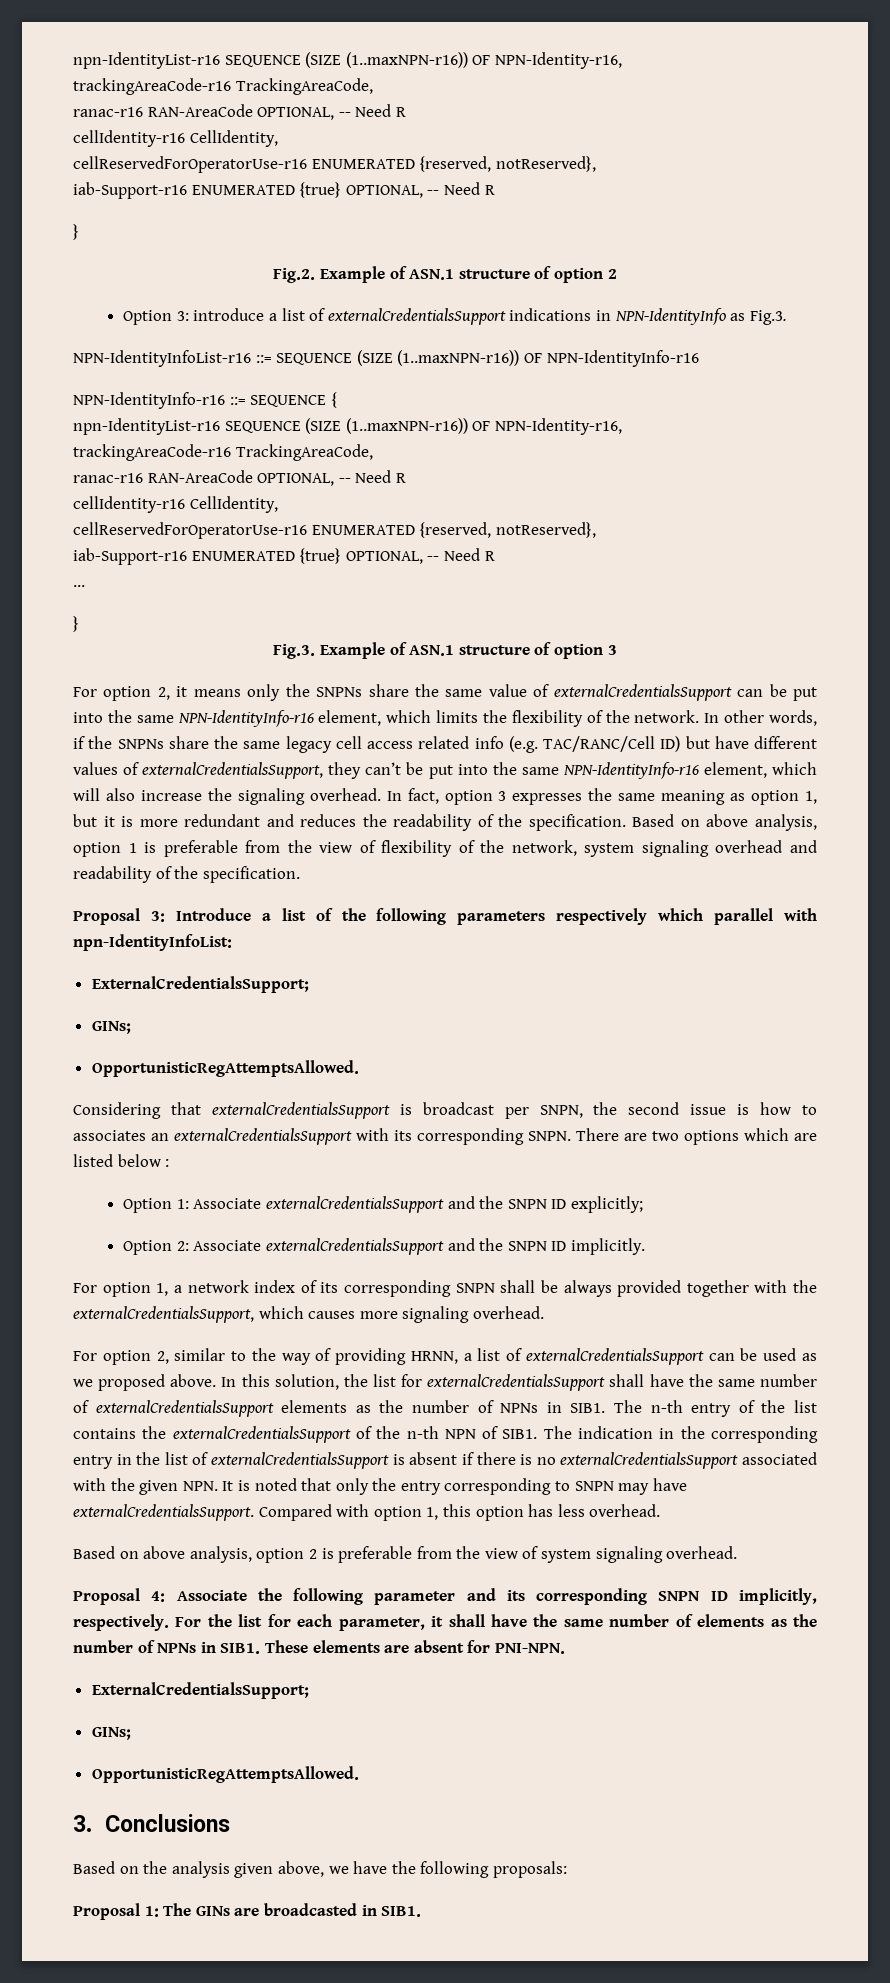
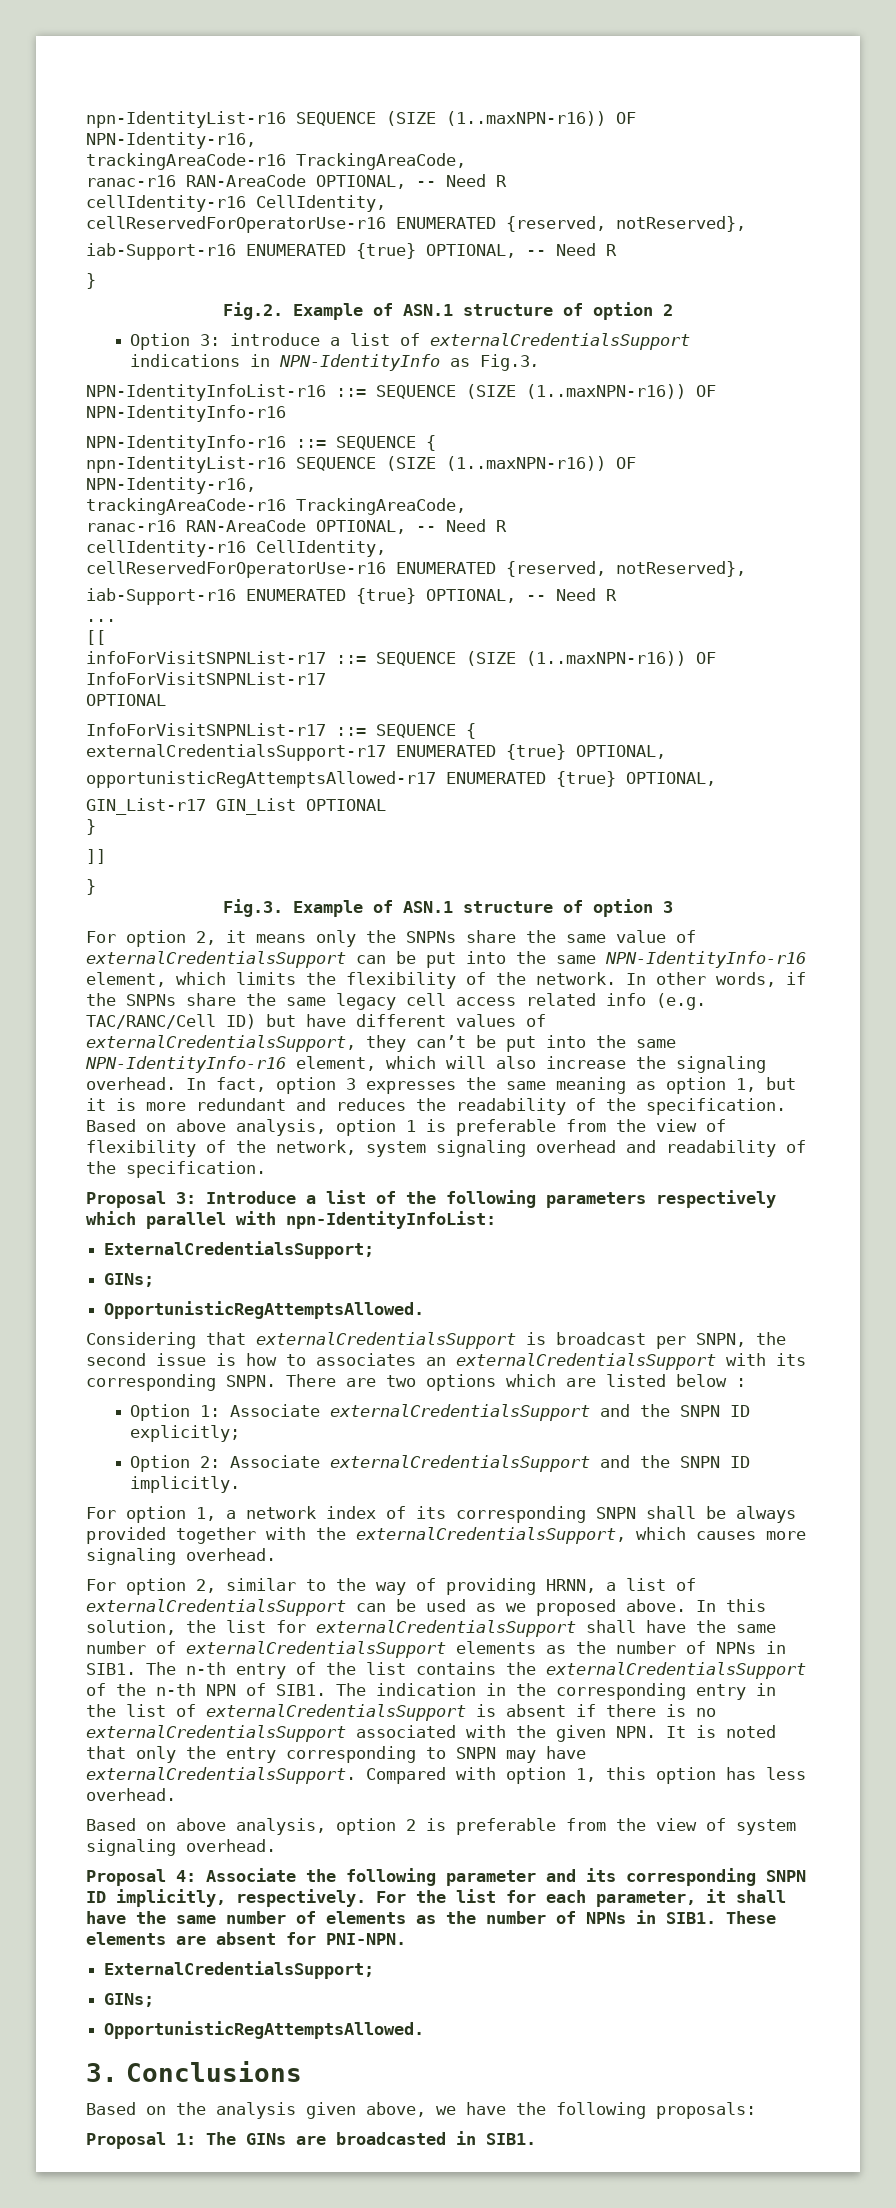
(85, 586) none -> [86,630,106,645] [86,651,716,666] [86,672,326,685] [86,694,166,706] [86,723,476,739] [86,744,666,761] [86,771,716,788] [86,798,386,815] [86,819,96,835] [86,849,106,864] // [[ // infoForVisitSNPNList-r17 ::= SEQUENCE (SIZE (1..maxNPN-r16)) OF InfoForVisitSNPNList-r17 // OPTIONAL // InfoForVisitSNPNList-r17 ::= SEQUENCE { // externalCredentialsSupport-r17 ENUMERATED {true} OPTIONAL, // opportunisticRegAttemptsAllowed-r17 ENUMERATED {true} OPTIONAL, // GIN_List-r17 GIN_List OPTIONAL // } // ]]

